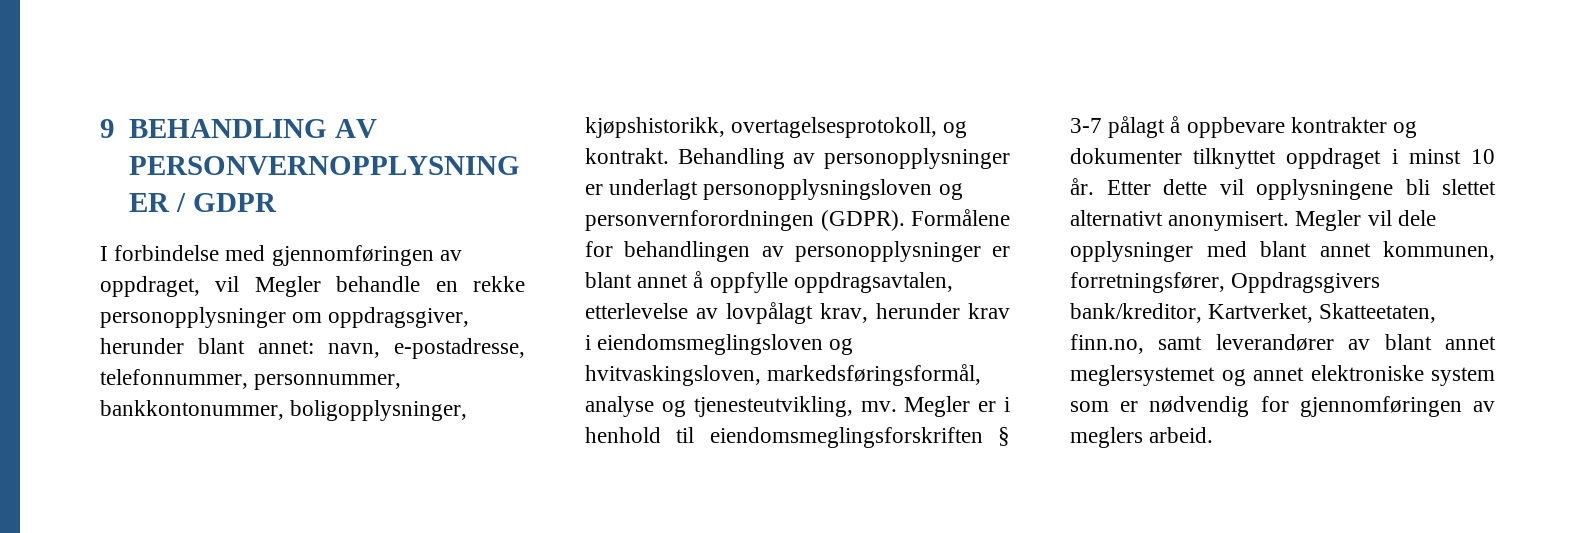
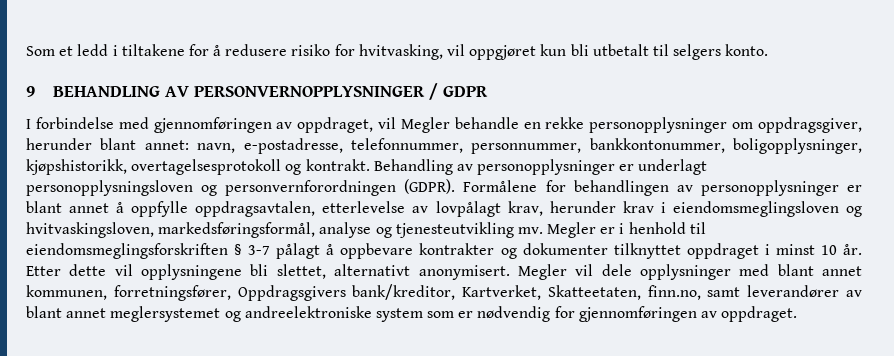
(100, 128) none -> [26,44,769,60] Som et ledd i tiltakene for å redusere risiko for hvitvasking, vil oppgjøret kun bli utbetalt til selgers konto. //
[731,117,938,138] overtagelsesprotokoll, -> [131,159,282,175] overtagelsesprotokoll
[693,396,853,417] tjenesteutvikling, -> [395,222,514,238] tjenesteutvikling
[1442,179,1496,195] slettet -> [276,264,326,279] slettet,
[1253,365,1424,381] annet elektroniske -> [244,306,372,318] andreelektroniske
[1070,427,1214,448] meglers arbeid. -> [721,306,798,322] oppdraget.

